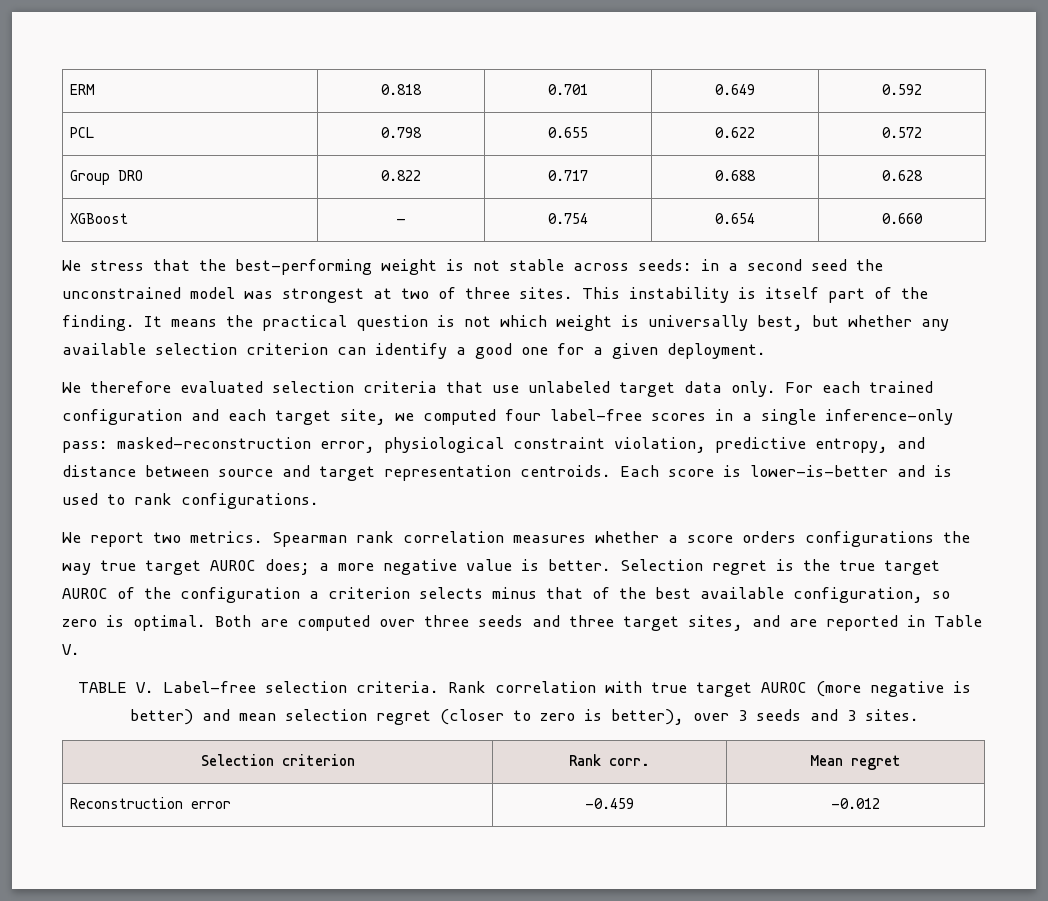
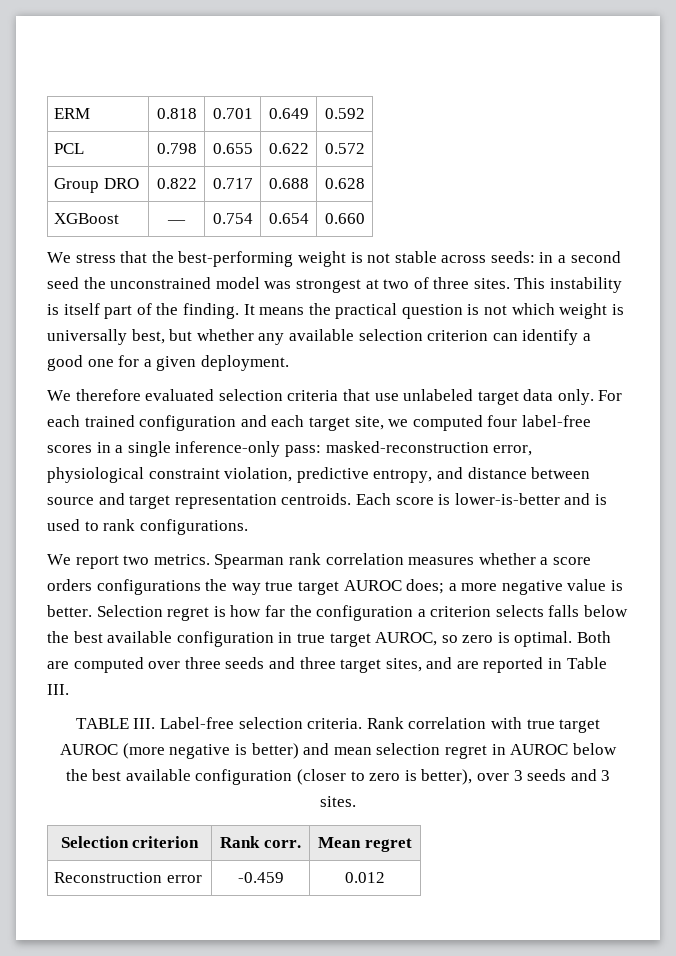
[803,559,940,575] [62,587,135,599] the true target AUROC of -> [230,605,285,617] how far
[492,587,923,603] minus that of the best available configuration, -> [548,605,629,617] [47,631,438,647] falls below the best available configuration in true target AUROC,
[62,644,80,655] V. -> [47,684,69,695] III.
[135,682,154,693] V. -> [133,718,156,729] III.
(431, 717) none -> [491,743,617,755] [65,769,293,785] in AUROC below the best available configuration
[830,798,880,809] -0.012 -> [345,872,385,883] 0.012

